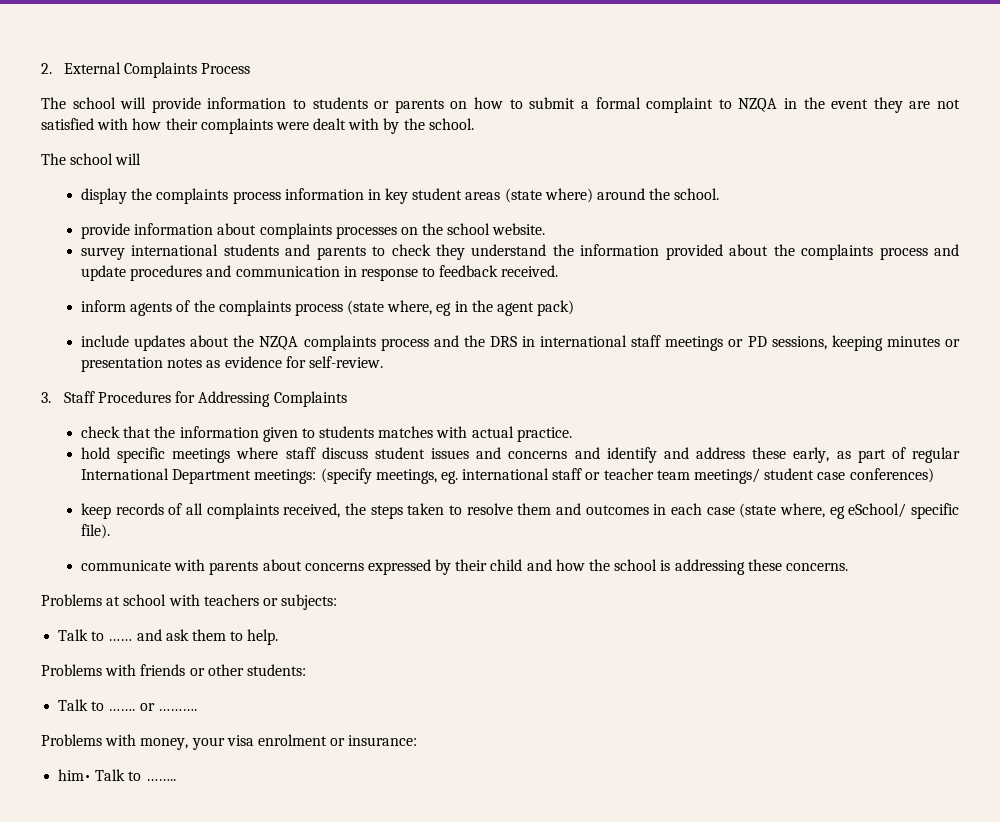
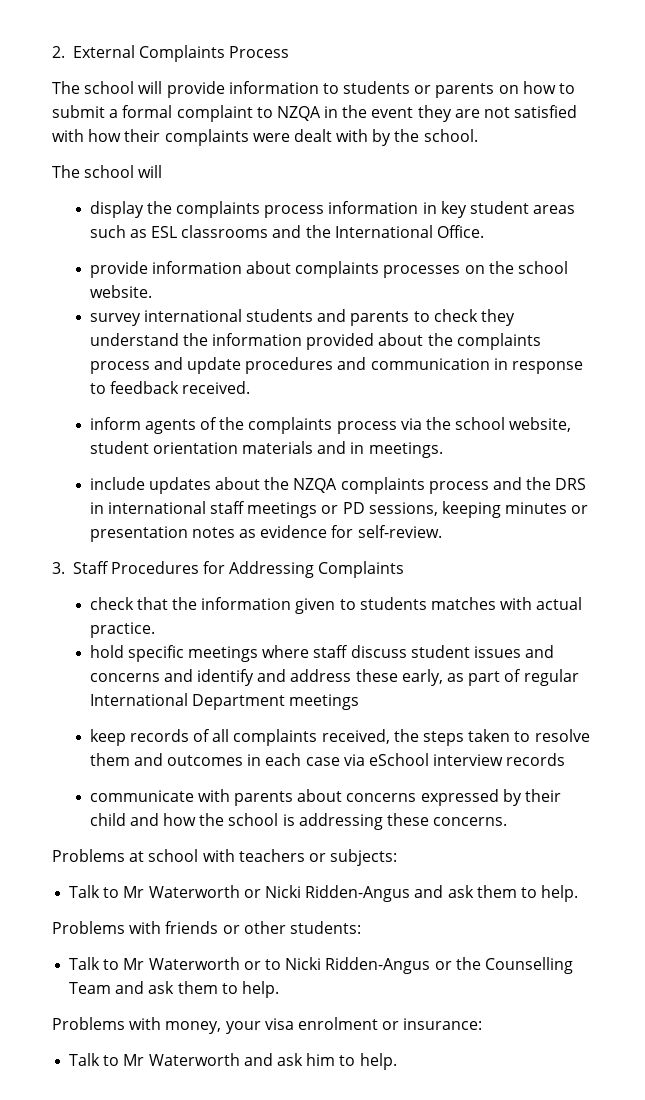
[504,188,720,203] (state where) around the school. -> [89,225,484,238] such as ESL classrooms and the International Office.
[347,300,575,316] (state where, eg in the agent pack) -> [400,417,572,432] [89,441,443,458] via the school website, student orientation materials and in meetings.
[254,468,934,484] meetings: (specify meetings, eg. international staff or teacher team meetings/ student case conferences) -> [289,694,360,710] meetings
[739,503,960,519] [80,524,110,539] (state where, eg eSchool/ specific file). -> [343,753,566,766] via eSchool interview records
[108,639,133,641] …… -> [123,885,411,902] Mr Waterworth or Nicki Ridden-Angus
[108,703,197,711] ……. or ………. -> [123,957,573,974] [69,981,279,998] Mr Waterworth or to Nicki Ridden-Angus or the Counselling Team and ask them to help.
[58,769,176,781] him• Talk to …….. -> [69,1053,397,1070] Talk to Mr Waterworth and ask him to help.

